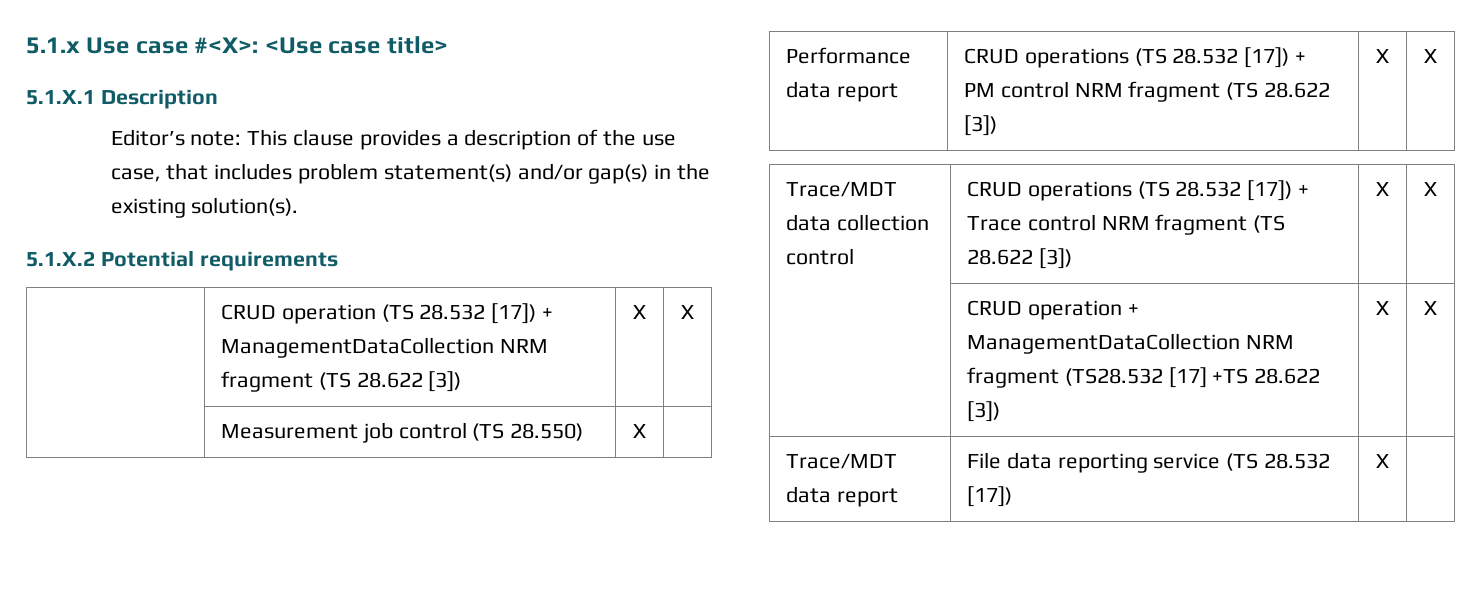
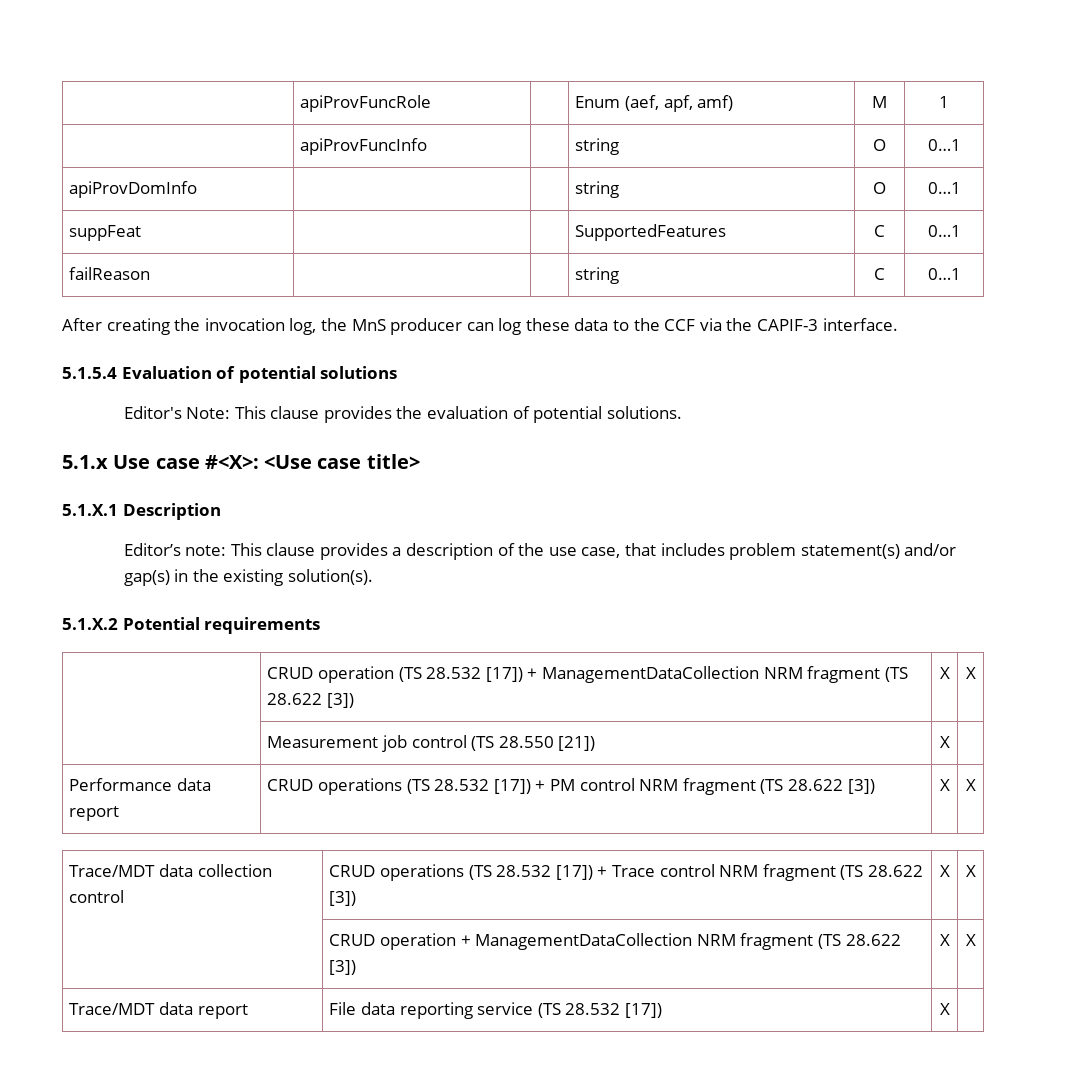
(26, 45) none -> [300,95,432,112] [575,95,734,112] [872,96,887,108] [939,96,949,108] [300,138,428,155] [575,138,620,155] [873,139,886,151] [927,139,961,151] [69,181,198,198] [575,181,620,198] [873,182,886,194] [927,182,961,194] [69,225,142,241] [575,224,727,241] [874,225,885,237] [927,225,961,237] [69,267,151,280] [575,267,620,284] [874,268,885,280] [927,268,961,280] [62,318,898,335] [62,366,398,383] [123,406,682,423] | apiProvFuncRole | | Enum (aef, apf, amf) | M | 1 // | apiProvFuncInfo | | string | O | 0…1 // apiProvDomInfo | | | string | O | 0…1 // suppFeat | | | SupportedFeatures | C | 0…1 // failReason | | | string | C | 0…1 // After creating the invocation log, the MnS producer can log these data to the CCF via the CAPIF-3 interface. // 5.1.5.4 Evaluation of potential solutions // Editor's Note: This clause provides the evaluation of potential solutions. //
[510,423,584,441] 28.550) -> [498,736,596,751] 28.550 [21])
[1064,367,1249,388] (TS28.532 [17] +TS -> [818,934,842,949] (TS

